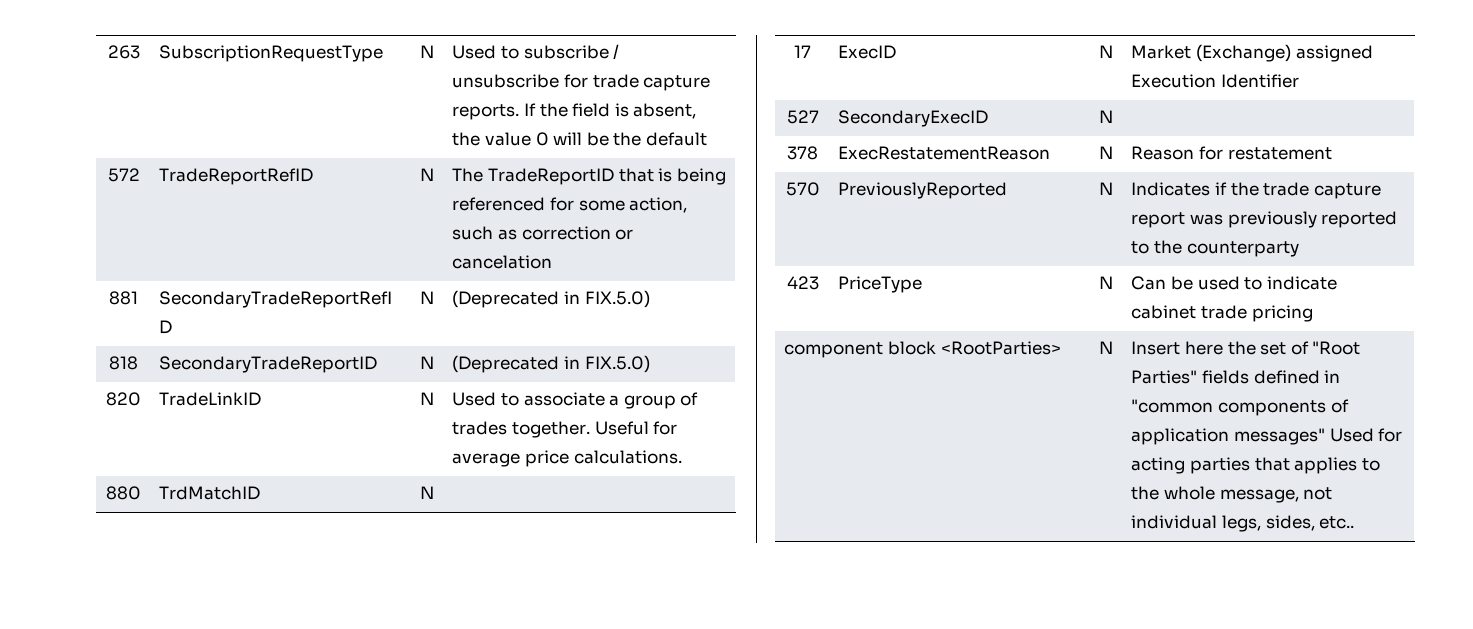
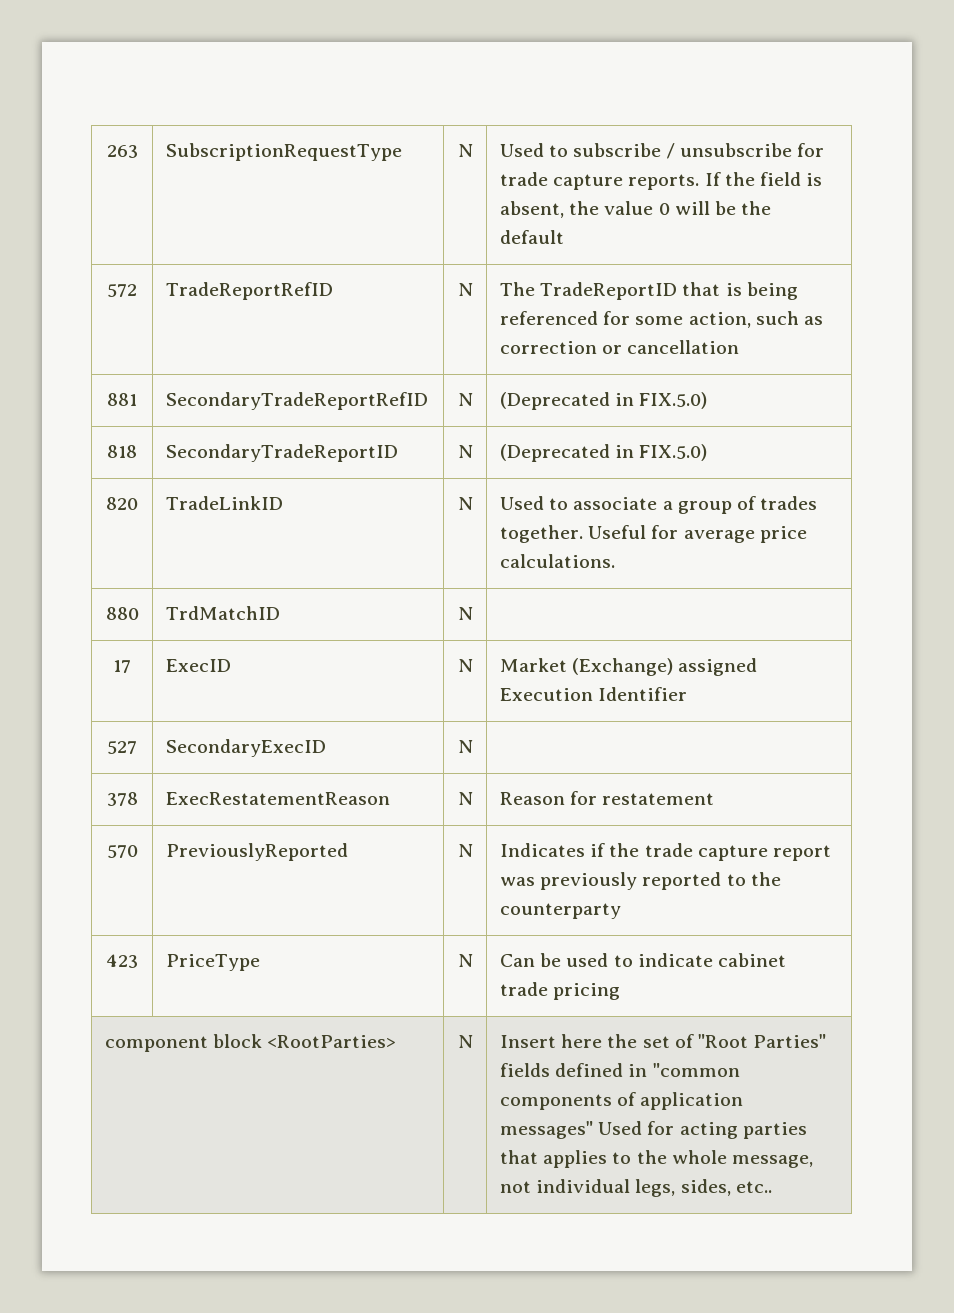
[452,255,553,269] cancelation -> [627,340,740,354] cancellation

